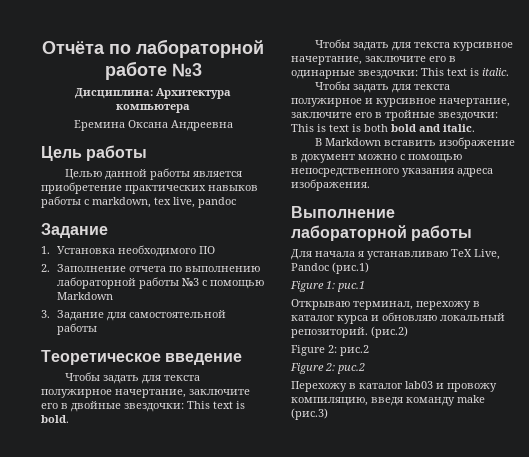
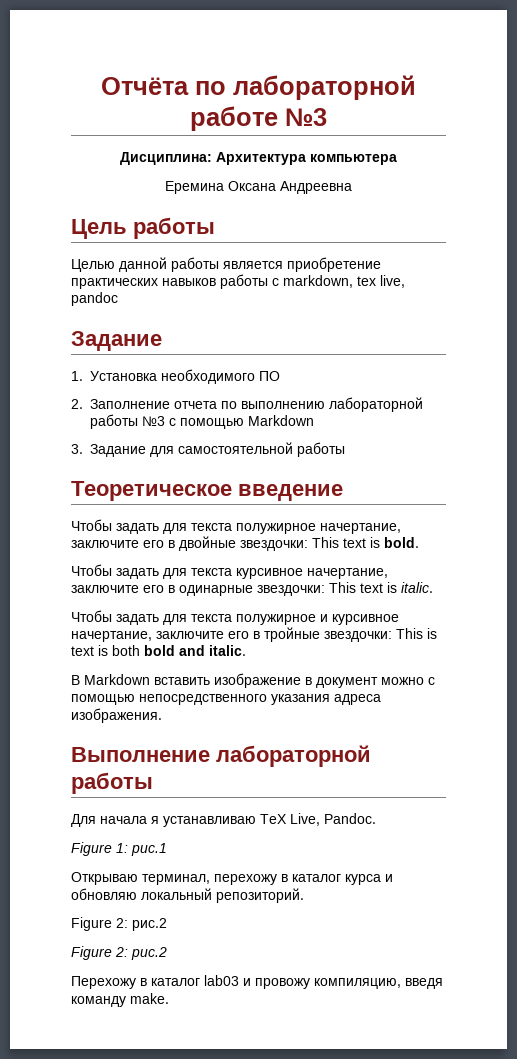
[291,262,369,274] Pandoc (рис.1) -> [324,813,376,824] Pandoc.
[371,326,408,338] (рис.2) -> (304, 895) none
[457,395,485,403] [291,408,328,420] make (рис.3) -> [130,993,169,1004] make.

